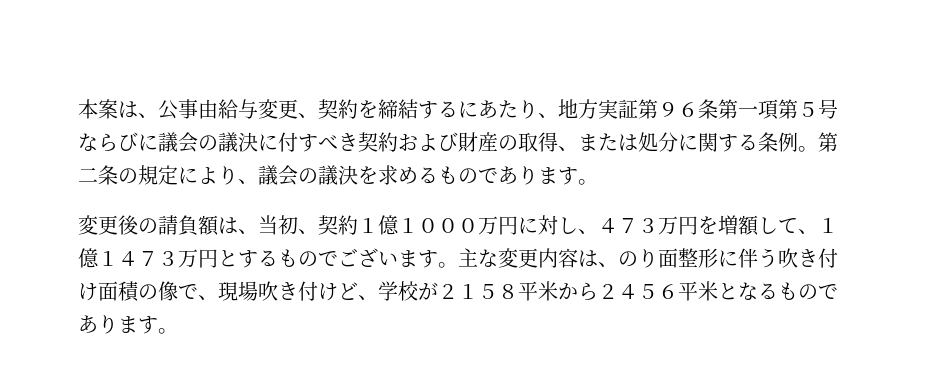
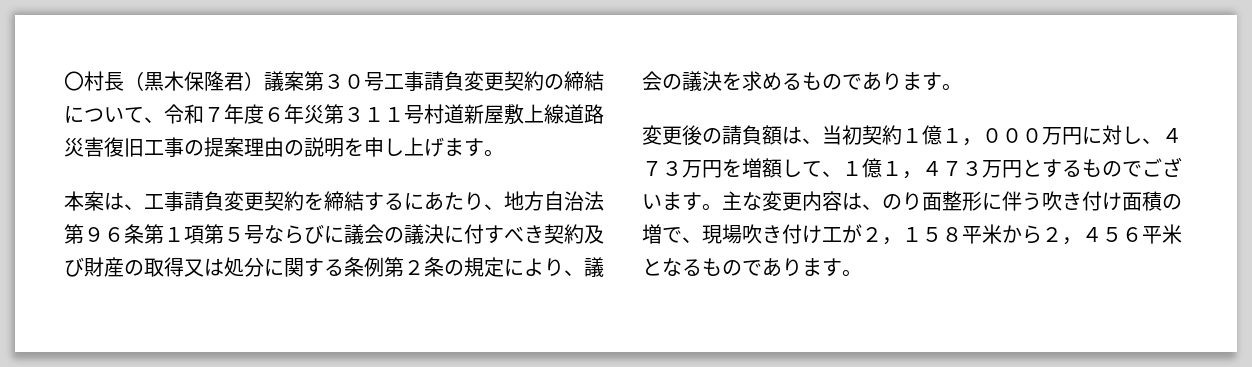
[78,99,318,120] 本案は、公事由給与変更、 -> [64,71,604,91] [64,104,604,125] [64,137,504,157] [64,191,264,211] 〇村長（黒木保隆君）議案第３０号工事請負変更契約の締結について、令和７年度６年災第３１１号村道新屋敷上線道路災害復旧工事の提案理由の説明を申し上げます。 // 本案は、工事請負変更
[598,99,638,119] 実証 -> [544,191,604,211] 自治法
[738,106,758,117] 一 -> [164,227,184,242] １
[398,134,438,151] およ -> [584,225,604,244] 及
[558,133,618,151] 、また -> [184,259,204,277] 又
[798,132,838,152] [78,167,98,183] 。第二 -> [384,257,424,277] 第２
[298,229,318,234] 、 -> (862, 135) none
(418, 225) none -> [962,138,982,146] ，
(118, 258) none -> [902,171,922,179] ，
[158,281,178,301] 像 -> [642,224,662,244] 増
[338,281,458,301] ど、学校が２ -> [822,224,902,245] 工が２，
(618, 291) none -> [1062,237,1082,245] ，

